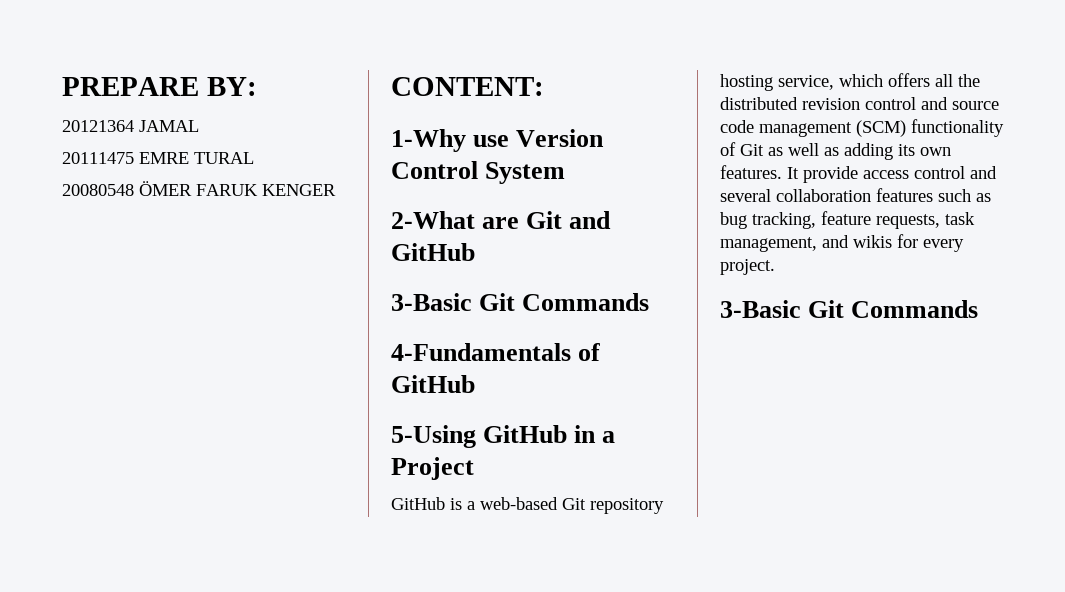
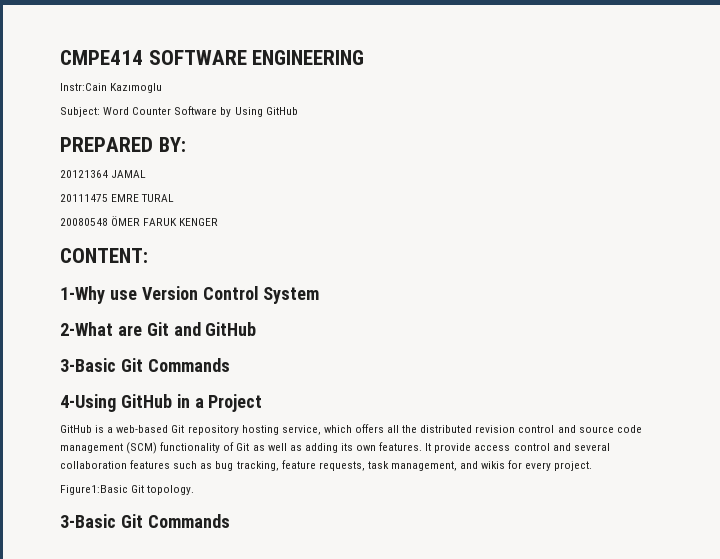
[62,77,199,96] PREPARE -> [60,50,365,65] [60,83,163,93] [60,106,298,117] [60,137,153,152] CMPE414 SOFTWARE ENGINEERING // Instr:Cain Kazımoglu // Subject: Word Counter Software by Using GitHub // PREPARED
[391,343,601,361] [391,375,475,393] [391,425,476,448] 4-Fundamentals of GitHub // 5-Using -> [60,394,116,412] 4-Using
(775, 267) none -> [60,485,195,495] // Figure1:Basic Git topology.

